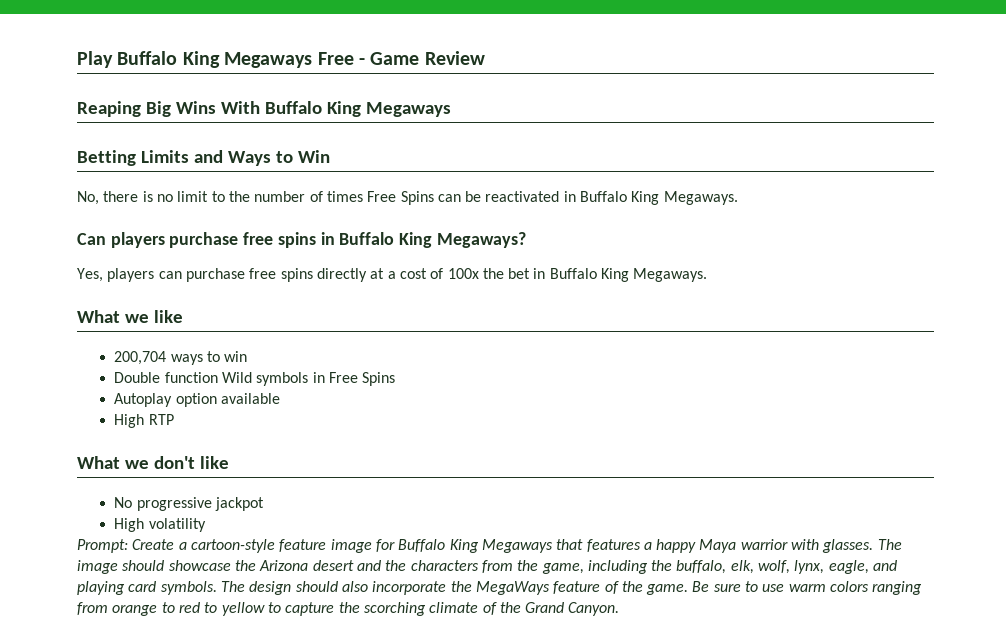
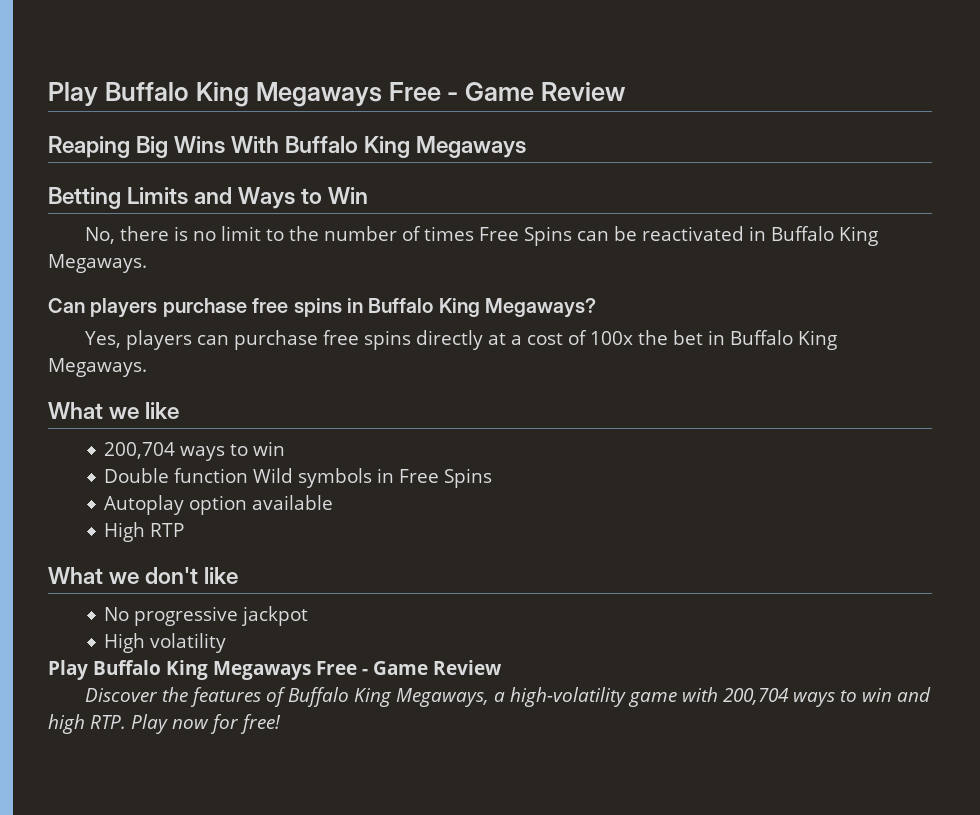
[77,539,902,553] [77,560,898,574] [77,581,923,595] [77,602,620,616] Prompt: Create a cartoon-style feature image for Buffalo King Megaways that features a happy Maya warrior with glasses. The image should showcase the Arizona desert and the characters from the game, including the buffalo, elk, wolf, lynx, eagle, and playing card symbols. The design should also incorporate the MegaWays feature of the game. Be sure to use warm colors ranging from orange to red to yellow to capture the scorching climate of the Grand Canyon. -> [48,660,502,680] [85,687,932,707] [48,714,281,734] Play Buffalo King Megaways Free - Game Review // Discover the features of Buffalo King Megaways, a high-volatility game with 200,704 ways to win and high RTP. Play now for free!

